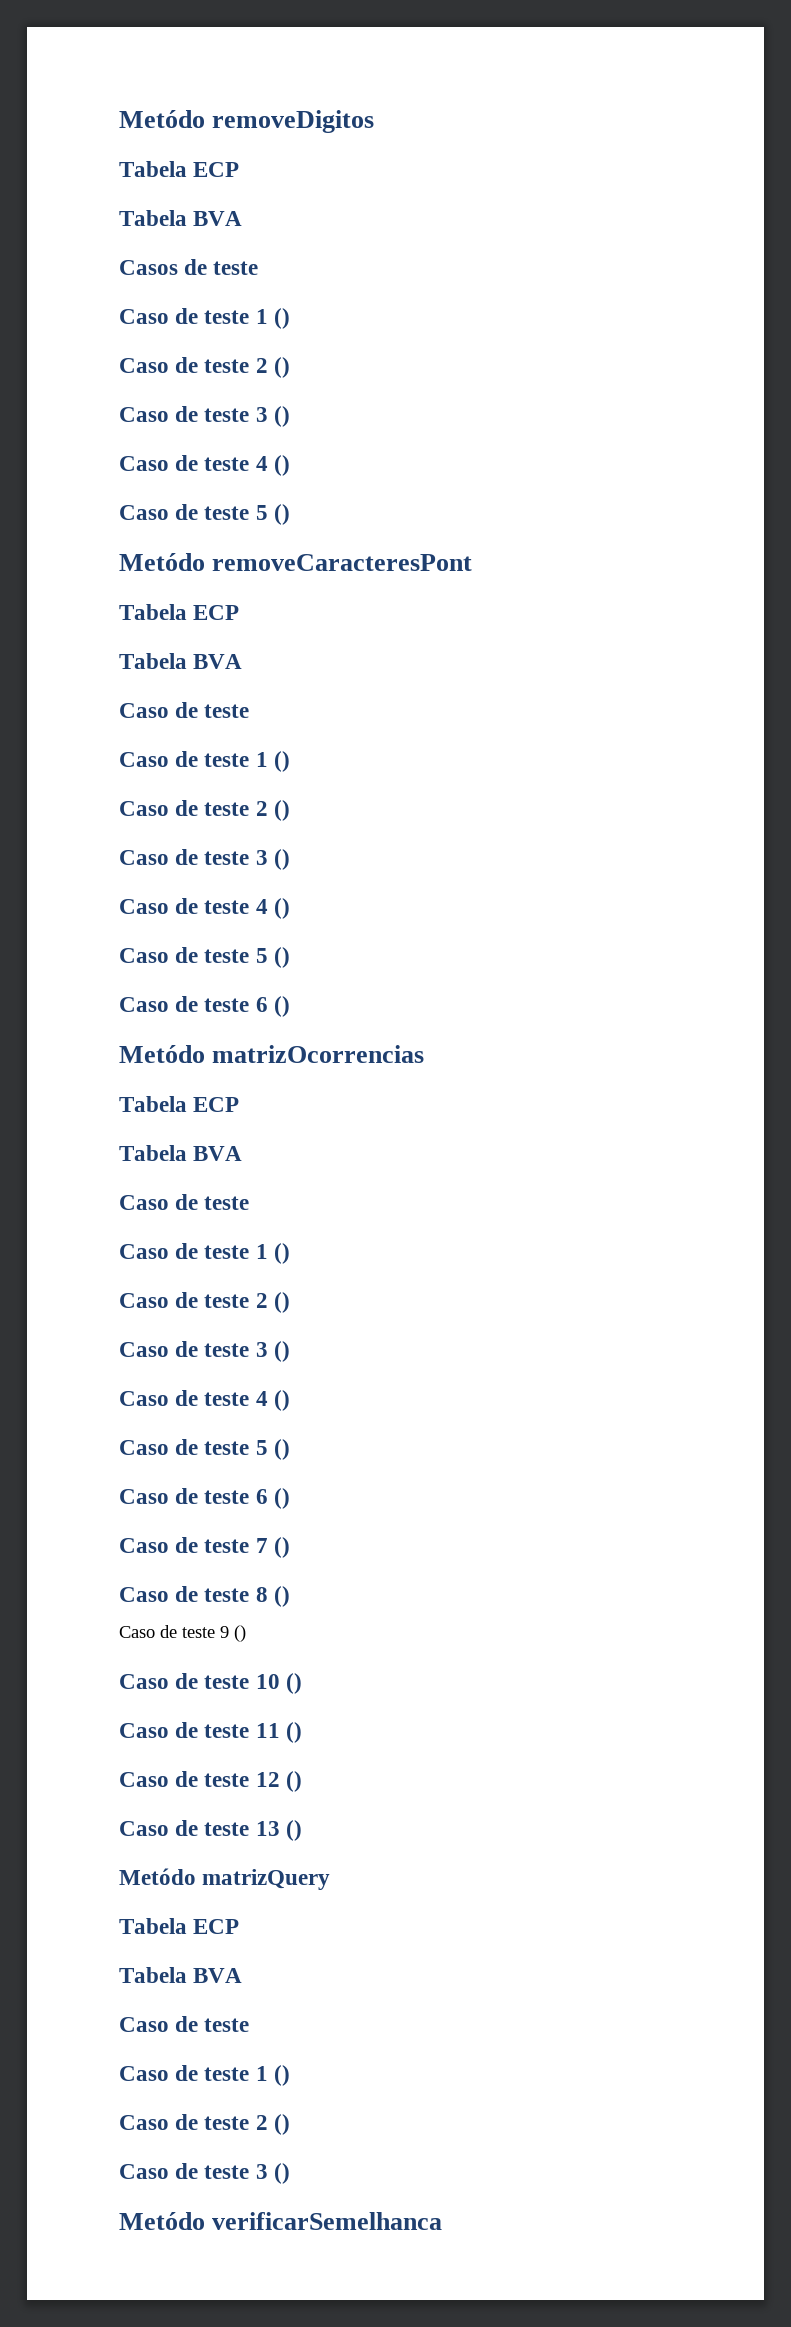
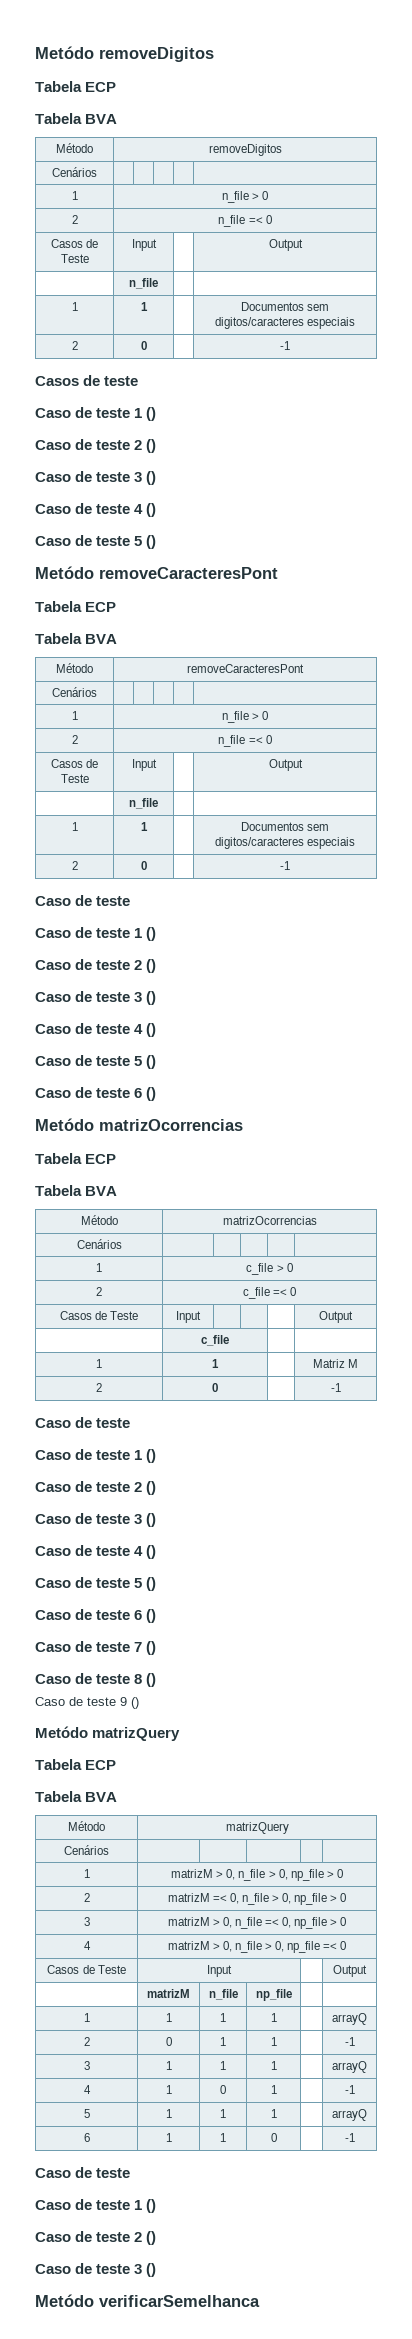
(243, 218) none -> [56,143,93,153] [208,144,282,156] [52,167,97,177] [71,191,78,200] [221,191,269,203] [71,215,78,224] [218,215,272,227] [50,239,99,248] [60,254,89,263] [131,239,157,251] [268,239,303,251] [129,278,158,289] [71,302,78,311] [140,302,148,311] [240,302,330,311] [214,317,356,329] [71,341,78,350] [140,341,147,350] [280,341,290,350] // Método | removeDigitos // Cenários | | | | | // 1 | n_file > 0 // 2 | n_file =< 0 // Casos de Teste | Input | | Output // | n_file | | // 1 | 1 | | Documentos sem digitos/caracteres especiais // 2 | 0 | | -1
(243, 661) none -> [56,663,93,673] [187,664,304,673] [52,687,97,697] [71,711,78,720] [221,711,269,723] [71,735,78,744] [218,735,272,747] [50,759,99,768] [60,774,89,783] [131,759,157,771] [268,759,303,771] [129,798,158,809] [71,822,78,831] [140,822,148,831] [240,822,330,831] [214,837,356,849] [71,861,78,870] [140,861,147,870] [280,861,290,870] // Método | removeCaracteresPont // Cenários | | | | | // 1 | n_file > 0 // 2 | n_file =< 0 // Casos de Teste | Input | | Output // | n_file | | // 1 | 1 | | Documentos sem digitos/caracteres especiais // 2 | 0 | | -1
(243, 1153) none -> [80,1215,118,1225] [222,1216,317,1225] [76,1239,122,1249] [96,1263,102,1272] [246,1263,293,1275] [96,1287,102,1296] [242,1287,297,1299] [59,1311,139,1320] [176,1311,201,1323] [319,1311,353,1323] [201,1335,229,1346] [96,1359,102,1368] [212,1359,219,1368] [312,1359,359,1368] [96,1383,102,1392] [212,1383,218,1392] [330,1383,341,1392] // Método | matrizOcorrencias // Cenários | | | | | // 1 | c_file > 0 // 2 | c_file =< 0 // Casos de Teste | Input | | | | Output // | c_file | | // 1 | 1 | | Matriz M // 2 | 0 | | -1
[119,1673,302,1694] [119,1722,302,1743] [119,1771,302,1792] [119,1820,302,1841] // Caso de teste 10 () // Caso de teste 11 () // Caso de teste 12 () // Caso de teste 13 () -> (139, 1703) none
(243, 1975) none -> [68,1821,105,1831] [225,1822,289,1834] [64,1845,109,1855] [83,1869,90,1878] [171,1869,343,1881] [83,1893,90,1902] [167,1893,347,1905] [83,1917,90,1926] [167,1917,347,1929] [83,1941,91,1950] [167,1941,347,1953] [47,1965,126,1974] [207,1965,233,1977] [333,1965,367,1977] [147,1989,190,1998] [208,1989,238,2000] [255,1989,292,2001] [83,2013,90,2022] [165,2013,172,2022] [220,2013,226,2022] [270,2013,277,2022] [332,2013,367,2025] [83,2037,90,2046] [165,2037,172,2046] [220,2037,226,2046] [270,2037,277,2046] [344,2037,355,2046] [83,2061,90,2070] [165,2061,172,2070] [220,2061,226,2070] [270,2061,277,2070] [332,2061,367,2073] [83,2085,91,2094] [165,2085,172,2094] [220,2085,226,2094] [270,2085,277,2094] [344,2085,355,2094] [83,2109,90,2118] [165,2109,172,2118] [220,2109,226,2118] [270,2109,277,2118] [332,2109,367,2121] [83,2133,90,2142] [165,2133,172,2142] [220,2133,226,2142] [270,2133,277,2142] [344,2133,355,2142] // Método | matrizQuery // Cenários | | | | | // 1 | matrizM > 0, n_file > 0, np_file > 0 // 2 | matrizM =< 0, n_file > 0, np_file > 0 // 3 | matrizM > 0, n_file =< 0, np_file > 0 // 4 | matrizM > 0, n_file > 0, np_file =< 0 // Casos de Teste | Input | | Output // | matrizM | n_file | np_file | | // 1 | 1 | 1 | 1 | | arrayQ // 2 | 0 | 1 | 1 | | -1 // 3 | 1 | 1 | 1 | | arrayQ // 4 | 1 | 0 | 1 | | -1 // 5 | 1 | 1 | 1 | | arrayQ // 6 | 1 | 1 | 0 | | -1

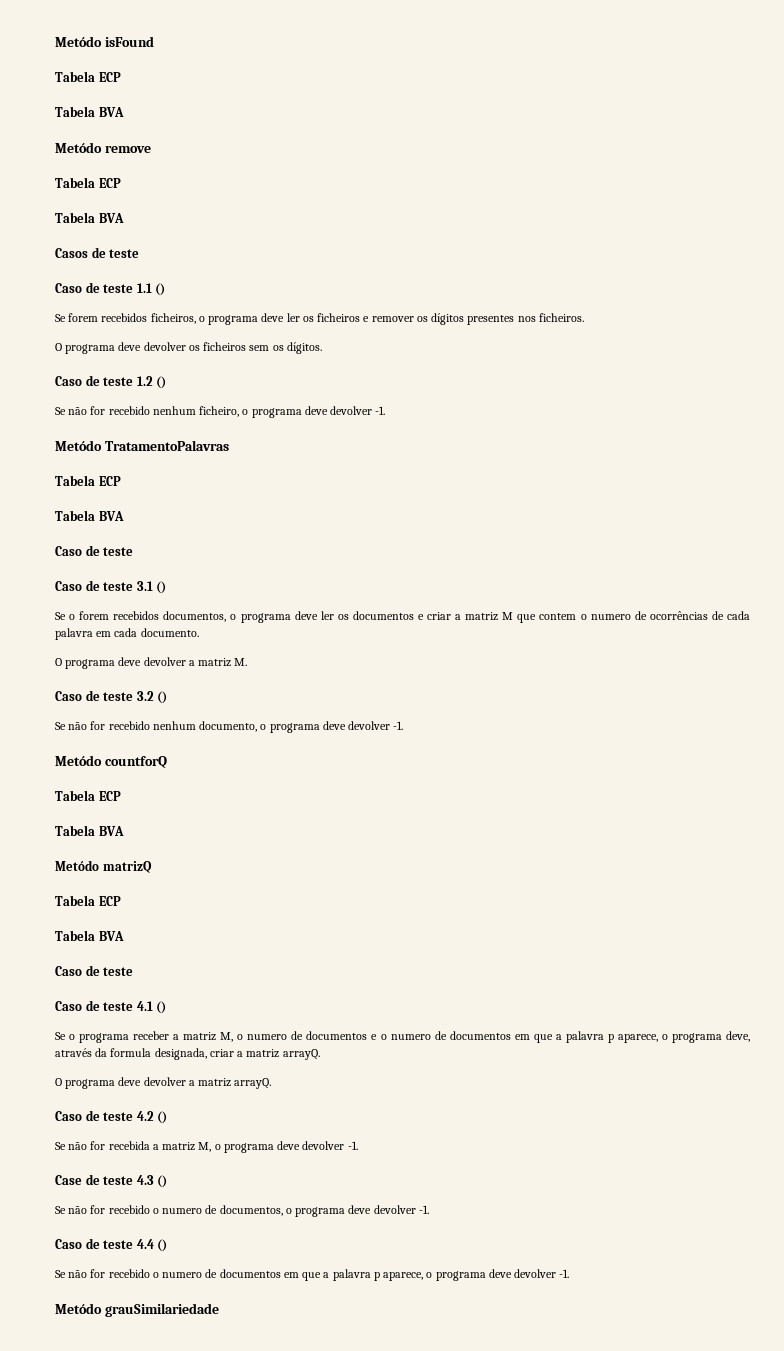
[35,46,214,62] [35,81,117,92] [35,113,118,124] [56,143,93,153] [208,144,282,156] [52,167,97,177] [71,191,78,200] [221,191,269,203] [71,215,78,224] [218,215,272,227] [50,239,99,248] [60,254,89,263] [131,239,157,251] [268,239,303,251] [129,278,158,289] [71,302,78,311] [140,302,148,311] [240,302,330,311] [214,317,356,329] [71,341,78,350] [140,341,147,350] [280,341,290,350] Metódo removeDigitos // Tabela ECP // Tabela BVA // Método | removeDigitos // Cenários | | | | | // 1 | n_file > 0 // 2 | n_file =< 0 // Casos de Teste | Input | | Output // | n_file | | // 1 | 1 | | Documentos sem digitos/caracteres especiais // 2 | 0 | | -1 -> [55,36,154,47] [55,71,121,82] [55,106,124,117] [55,142,151,153] [55,177,121,188] [55,212,124,223] Metódo isFound // Tabela ECP // Tabela BVA // Metódo remove // Tabela ECP // Tabela BVA
[134,407,157,421] [35,439,157,453] [35,471,157,485] [35,503,157,517] [35,535,157,549] [35,566,278,579] [35,601,117,612] [35,633,118,644] [56,663,93,673] [187,664,304,673] [52,687,97,697] [71,711,78,720] [221,711,269,723] [71,735,78,744] [218,735,272,747] [50,759,99,768] [60,774,89,783] [131,759,157,771] [268,759,303,771] [129,798,158,809] [71,822,78,831] [140,822,148,831] [240,822,330,831] [214,837,356,849] [71,861,78,870] [140,861,147,870] [280,861,290,870] [35,895,131,906] [35,927,157,941] [35,959,157,973] [35,991,157,1005] [35,1023,157,1037] [35,1055,157,1069] [35,1087,157,1101] [35,1118,243,1131] [35,1153,117,1164] [35,1185,118,1196] [80,1215,118,1225] [222,1216,317,1225] [76,1239,122,1249] [96,1263,102,1272] [246,1263,293,1275] [96,1287,102,1296] [242,1287,297,1299] [59,1311,139,1320] [176,1311,201,1323] [319,1311,353,1323] [201,1335,229,1346] [96,1359,102,1368] [212,1359,219,1368] [312,1359,359,1368] [96,1383,102,1392] [212,1383,218,1392] [330,1383,341,1392] [35,1417,131,1428] [35,1449,157,1463] [35,1481,157,1495] [35,1513,157,1527] [35,1545,157,1559] [35,1577,157,1591] [35,1609,157,1623] [35,1641,157,1655] [35,1673,157,1687] [35,1697,139,1709] [35,1726,181,1741] [35,1759,117,1770] [35,1791,118,1802] [68,1821,105,1831] [225,1822,289,1834] [64,1845,109,1855] [83,1869,90,1878] [171,1869,343,1881] [83,1893,90,1902] [167,1893,347,1905] [83,1917,90,1926] [167,1917,347,1929] [83,1941,91,1950] [167,1941,347,1953] [47,1965,126,1974] [207,1965,233,1977] [333,1965,367,1977] [147,1989,190,1998] [208,1989,238,2000] [255,1989,292,2001] [83,2013,90,2022] [165,2013,172,2022] [220,2013,226,2022] [270,2013,277,2022] [332,2013,367,2025] [83,2037,90,2046] [165,2037,172,2046] [220,2037,226,2046] [270,2037,277,2046] [344,2037,355,2046] [83,2061,90,2070] [165,2061,172,2070] [220,2061,226,2070] [270,2061,277,2070] [332,2061,367,2073] [83,2085,91,2094] [165,2085,172,2094] [220,2085,226,2094] [270,2085,277,2094] [344,2085,355,2094] [83,2109,90,2118] [165,2109,172,2118] [220,2109,226,2118] [270,2109,277,2118] [332,2109,367,2121] [83,2133,90,2142] [165,2133,172,2142] [220,2133,226,2142] [270,2133,277,2142] [344,2133,355,2142] [35,2167,131,2178] [35,2199,157,2213] [35,2231,157,2245] [35,2263,157,2277] [35,2294,260,2307] 1 () // Caso de teste 2 () // Caso de teste 3 () // Caso de teste 4 () // Caso de teste 5 () // Metódo removeCaracteresPont // Tabela ECP // Tabela BVA // Método | removeCaracteresPont // Cenários | | | | | // 1 | n_file > 0 // 2 | n_file =< 0 // Casos de Teste | Input | | Output // | n_file | | // 1 | 1 | | Documentos sem digitos/caracteres especiais // 2 | 0 | | -1 // Caso de teste // Caso de teste 1 () // Caso de teste 2 () // Caso de teste 3 () // Caso de teste 4 () // Caso de teste 5 () // Caso de teste 6 () // Metódo matrizOcorrencias // Tabela ECP // Tabela BVA // Método | matrizOcorrencias // Cenários | | | | | // 1 | c_file > 0 // 2 | c_file =< 0 // Casos de Teste | Input | | | | Output // | c_file | | // 1 | 1 | | Matriz M // 2 | 0 | | -1 // Caso de teste // Caso de teste 1 () // Caso de teste 2 () // Caso de teste 3 () // Caso de teste 4 () // Caso de teste 5 () // Caso de teste 6 () // Caso de teste 7 () // Caso de teste 8 () // Caso de teste 9 () // Metódo matrizQuery // Tabela ECP // Tabela BVA // Método | matrizQuery // Cenários | | | | | // 1 | matrizM > 0, n_file > 0, np_file > 0 // 2 | matrizM =< 0, n_file > 0, np_file > 0 // 3 | matrizM > 0, n_file =< 0, np_file > 0 // 4 | matrizM > 0, n_file > 0, np_file =< 0 // Casos de Teste | Input | | Output // | matrizM | n_file | np_file | | // 1 | 1 | 1 | 1 | | arrayQ // 2 | 0 | 1 | 1 | | -1 // 3 | 1 | 1 | 1 | | arrayQ // 4 | 1 | 0 | 1 | | -1 // 5 | 1 | 1 | 1 | | arrayQ // 6 | 1 | 1 | 0 | | -1 // Caso de teste // Caso de teste 1 () // Caso de teste 2 () // Caso de teste 3 () // Metódo verificarSemelhanca -> [136,283,166,296] [55,313,584,325] [55,342,322,354] [55,375,167,389] [55,406,386,418] [55,440,229,451] [55,475,121,486] [55,510,124,521] [55,545,134,556] [55,580,167,594] [55,611,750,623] [55,628,199,640] [55,657,248,669] [55,690,168,704] [55,721,404,733] [55,755,167,768] [55,790,121,801] [55,825,124,836] [55,860,152,873] [55,895,121,906] [55,930,124,941] [55,965,134,976] [55,1000,167,1014] [55,1031,750,1043] [55,1048,320,1060] [55,1077,272,1089] [55,1110,168,1124] [55,1141,358,1153] [55,1174,168,1188] [55,1205,429,1217] [55,1238,168,1252] [55,1269,570,1281] [55,1303,219,1317] 1.1 () // Se forem recebidos ficheiros, o programa deve ler os ficheiros e remover os dígitos presentes nos ficheiros. // O programa deve devolver os ficheiros sem os dígitos. // Caso de teste 1.2 () // Se não for recebido nenhum ficheiro, o programa deve devolver -1. // Metódo TratamentoPalavras // Tabela ECP // Tabela BVA // Caso de teste // Caso de teste 3.1 () // Se o forem recebidos documentos, o programa deve ler os documentos e criar a matriz M que contem o numero de ocorrências de cada palavra em cada documento. // O programa deve devolver a matriz M. // Caso de teste 3.2 () // Se não for recebido nenhum documento, o programa deve devolver -1. // Metódo countforQ // Tabela ECP // Tabela BVA // Metódo matrizQ // Tabela ECP // Tabela BVA // Caso de teste // Caso de teste 4.1 () // Se o programa receber a matriz M, o numero de documentos e o numero de documentos em que a palavra p aparece, o programa deve, através da formula designada, criar a matriz arrayQ. // O programa deve devolver a matriz arrayQ. // Caso de teste 4.2 () // Se não for recebida a matriz M, o programa deve devolver -1. // Case de teste 4.3 () // Se não for recebido o numero de documentos, o programa deve devolver -1. // Caso de teste 4.4 () // Se não for recebido o numero de documentos em que a palavra p aparece, o programa deve devolver -1. // Metódo grauSimilariedade

